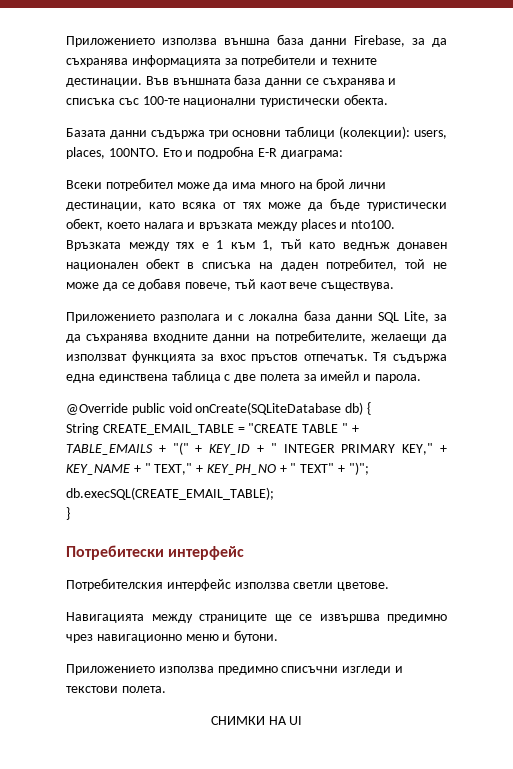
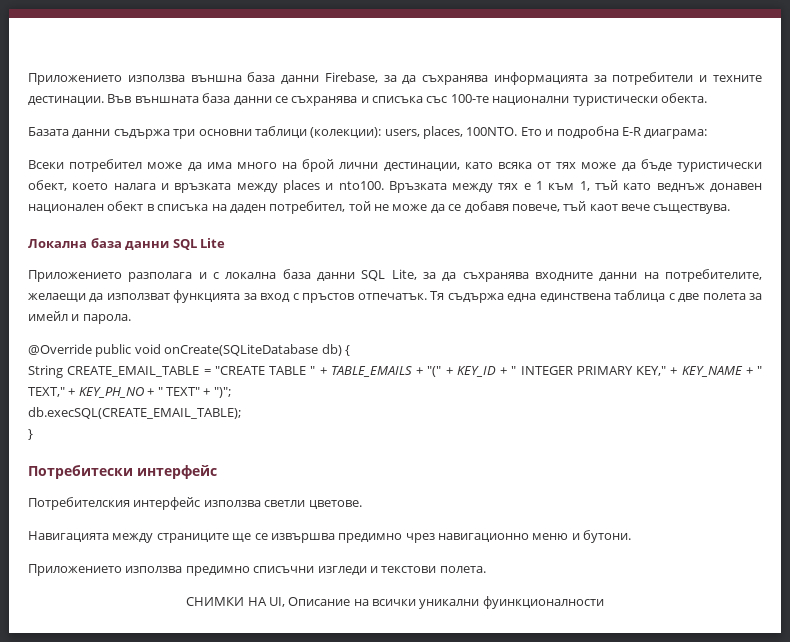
(395, 286) none -> [28,238,226,250] // Локална база данни SQL Lite
[219,354,246,361] вхос -> [260,293,299,302] вход с
[289,716,303,725] UI -> [268,596,604,609] UI, Описание на всички уникални фуинкционалности

